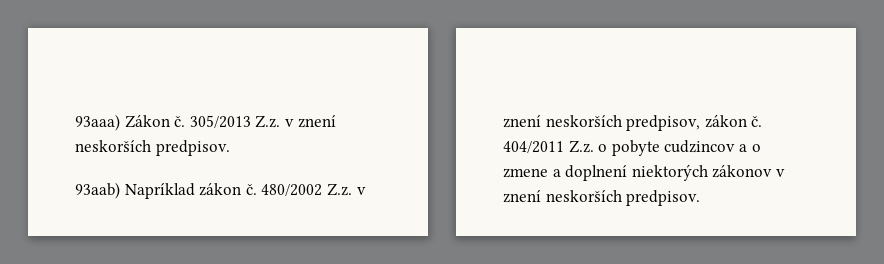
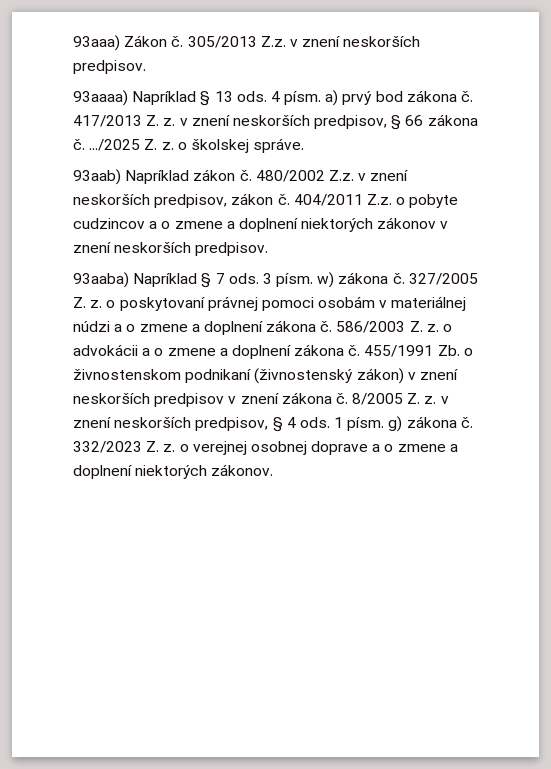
(230, 148) none -> [73,90,474,106] [73,114,478,130] [73,138,305,153] // 93aaaa) Napríklad § 13 ods. 4 písm. a) prvý bod zákona č. 417/2013 Z. z. v znení neskorších predpisov, § 66 zákona č. .../2025 Z. z. o školskej správe.
(701, 198) none -> [73,272,478,288] [73,296,467,311] [73,320,453,335] [73,344,473,359] [73,368,458,384] [73,392,449,407] [73,416,473,432] [73,441,458,455] [73,464,274,479] // 93aaba) Napríklad § 7 ods. 3 písm. w) zákona č. 327/2005 Z. z. o poskytovaní právnej pomoci osobám v materiálnej núdzi a o zmene a doplnení zákona č. 586/2003 Z. z. o advokácii a o zmene a doplnení zákona č. 455/1991 Zb. o živnostenskom podnikaní (živnostenský zákon) v znení neskorších predpisov v znení zákona č. 8/2005 Z. z. v znení neskorších predpisov, § 4 ods. 1 písm. g) zákona č. 332/2023 Z. z. o verejnej osobnej doprave a o zmene a doplnení niektorých zákonov.

